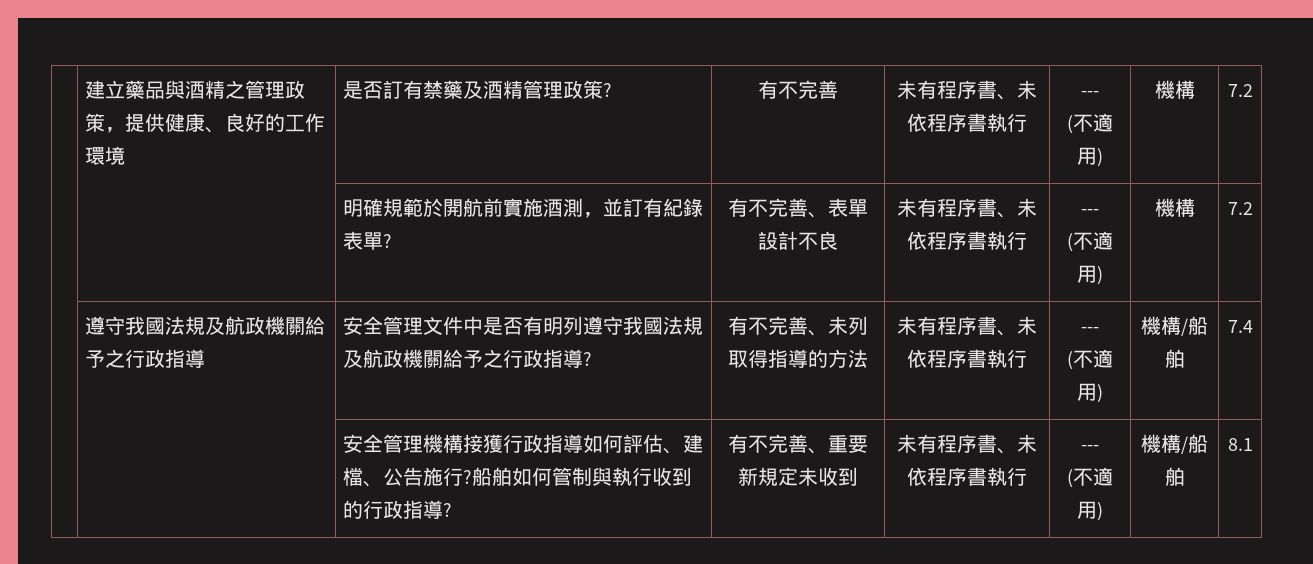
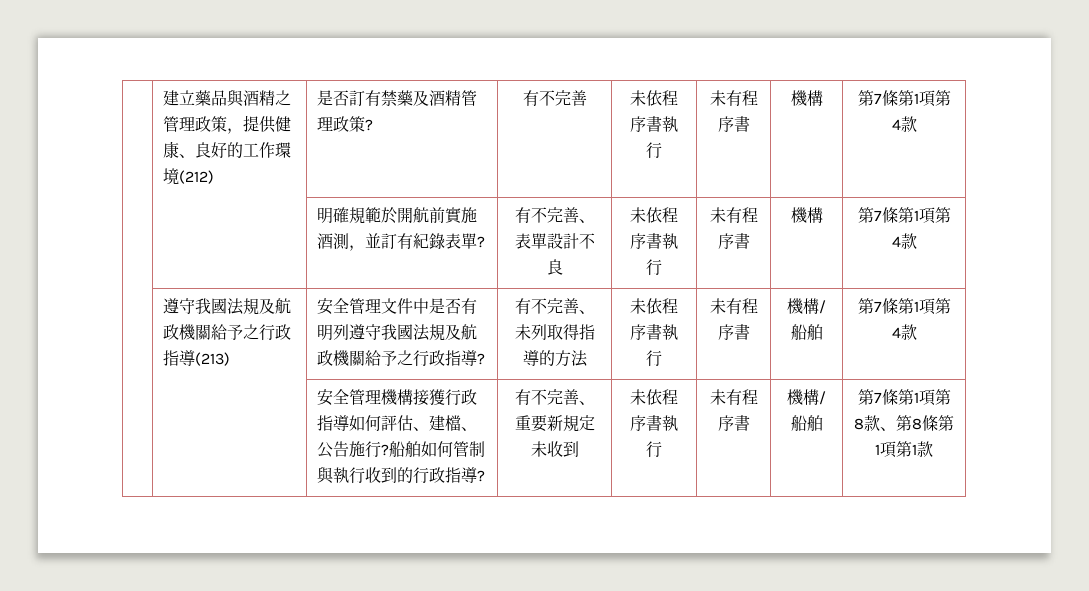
(126, 155) none -> [179,170,215,184] (212)
[917,80,1037,100] [907,113,1027,132] [1081,91,1099,97] [1067,113,1113,134] [1077,147,1103,167] [1154,80,1195,99] [1227,84,1253,97] 有程序書、未依程序書執行 | --- // (不適用) | 機構 | 7.2 -> [646,90,678,106] [630,116,678,132] [646,142,662,159] [709,90,758,106] [717,116,750,132] [790,90,823,106] [857,90,951,107] [891,116,917,132] 依程序書執行 | 未有程序書 | 機構 | 第7條第1項第4款
[917,198,1037,218] [907,231,1027,250] [1081,209,1099,215] [1067,231,1113,252] [1077,265,1103,285] [1154,198,1195,217] [1227,202,1253,215] [85,316,326,335] [85,349,206,368] 有程序書、未依程序書執行 | --- // (不適用) | 機構 | 7.2 // | 遵守我國法規及航政機關給予之行政指導 -> [646,207,678,223] [630,233,678,249] [646,259,662,276] [709,207,758,223] [717,233,750,249] [790,207,823,223] [857,207,951,224] [891,233,917,249] [163,298,292,315] [163,324,292,341] [163,350,231,366] 依程序書執行 | 未有程序書 | 機構 | 第7條第1項第4款 // | 遵守我國法規及航政機關給予之行政指導(213)
[917,316,1037,336] [907,349,1027,368] [1081,327,1099,333] [1067,349,1113,370] [1077,383,1103,403] [1141,316,1208,336] [1164,349,1185,368] [1227,320,1253,333] 有程序書、未依程序書執行 | --- // (不適用) | 機構/船舶 | 7.4 -> [646,298,678,314] [630,324,678,340] [646,350,662,367] [709,298,758,314] [717,324,750,340] [787,298,826,314] [790,324,823,340] [857,298,951,315] [891,324,917,340] 依程序書執行 | 未有程序書 | 機構/船舶 | 第7條第1項第4款
[917,434,1037,454] [907,467,1027,486] [1081,445,1099,451] [1067,467,1113,488] [1077,501,1103,521] [1141,434,1208,454] [1164,467,1185,486] [1227,438,1253,451] 有程序書、未依程序書執行 | --- // (不適用) | 機構/船舶 | 8.1 -> [646,389,678,405] [630,415,678,431] [646,441,662,458] [709,389,758,405] [717,415,750,431] [787,389,826,405] [790,415,823,431] [857,389,951,406] [854,415,954,431] [875,441,933,458] 依程序書執行 | 未有程序書 | 機構/船舶 | 第7條第1項第8款、第8條第1項第1款

